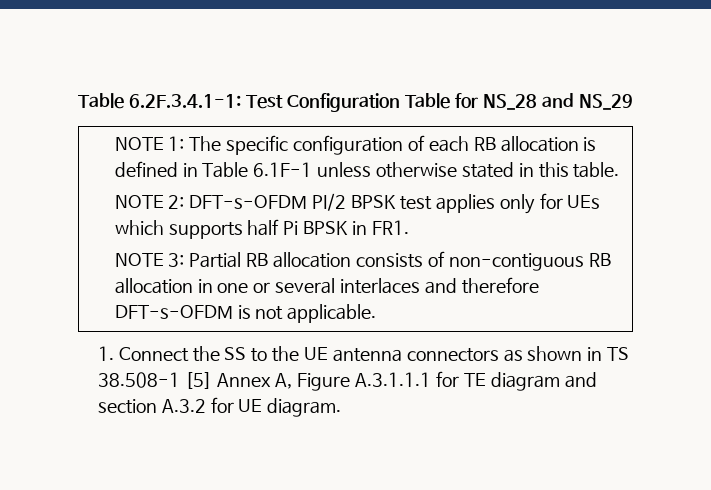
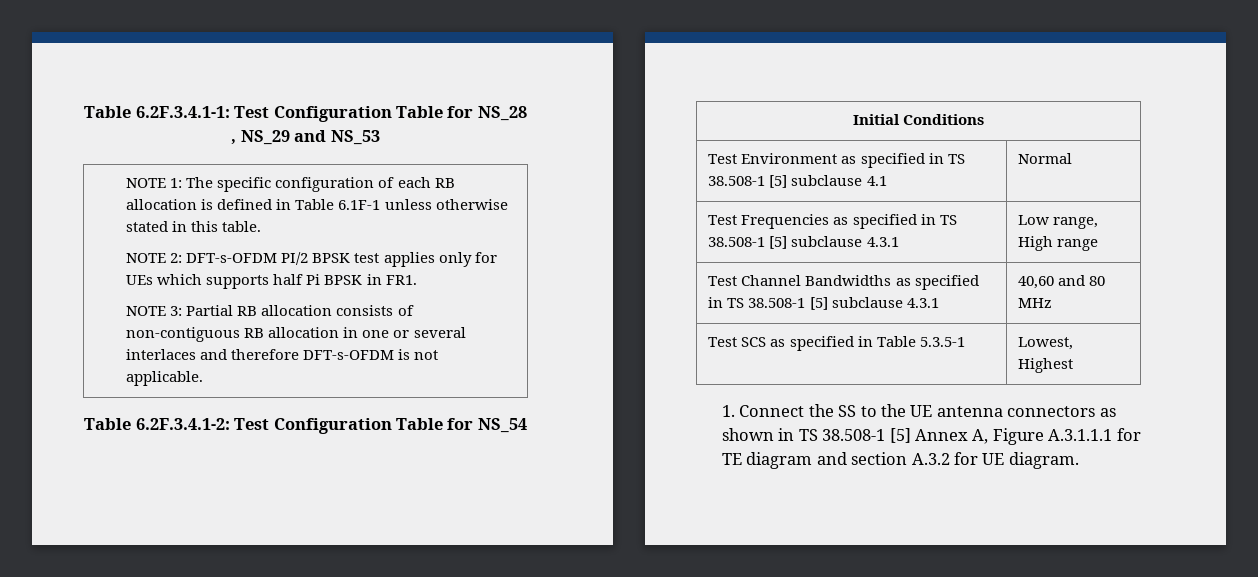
[542,93,633,110] and NS_29 -> [231,130,380,145] , NS_29 and NS_53
(377, 313) none -> [84,418,527,434] [852,114,985,125] [708,153,965,168] [708,175,887,188] [1018,153,1073,164] [708,214,957,229] [708,236,899,249] [1018,215,1099,229] [1018,236,1099,251] [708,275,979,290] [708,297,939,310] [1018,275,1106,289] [1018,298,1053,308] [708,336,965,351] [1018,337,1074,350] [1018,358,1074,373] // Table 6.2F.3.4.1-2: Test Configuration Table for NS_54 // Initial Conditions // Test Environment as specified in TS 38.508-1 [5] subclause 4.1 | Normal // Test Frequencies as specified in TS 38.508-1 [5] subclause 4.3.1 | Low range, High range // Test Channel Bandwidths as specified in TS 38.508-1 [5] subclause 4.3.1 | 40,60 and 80 MHz // Test SCS as specified in Table 5.3.5-1 | Lowest, Highest

